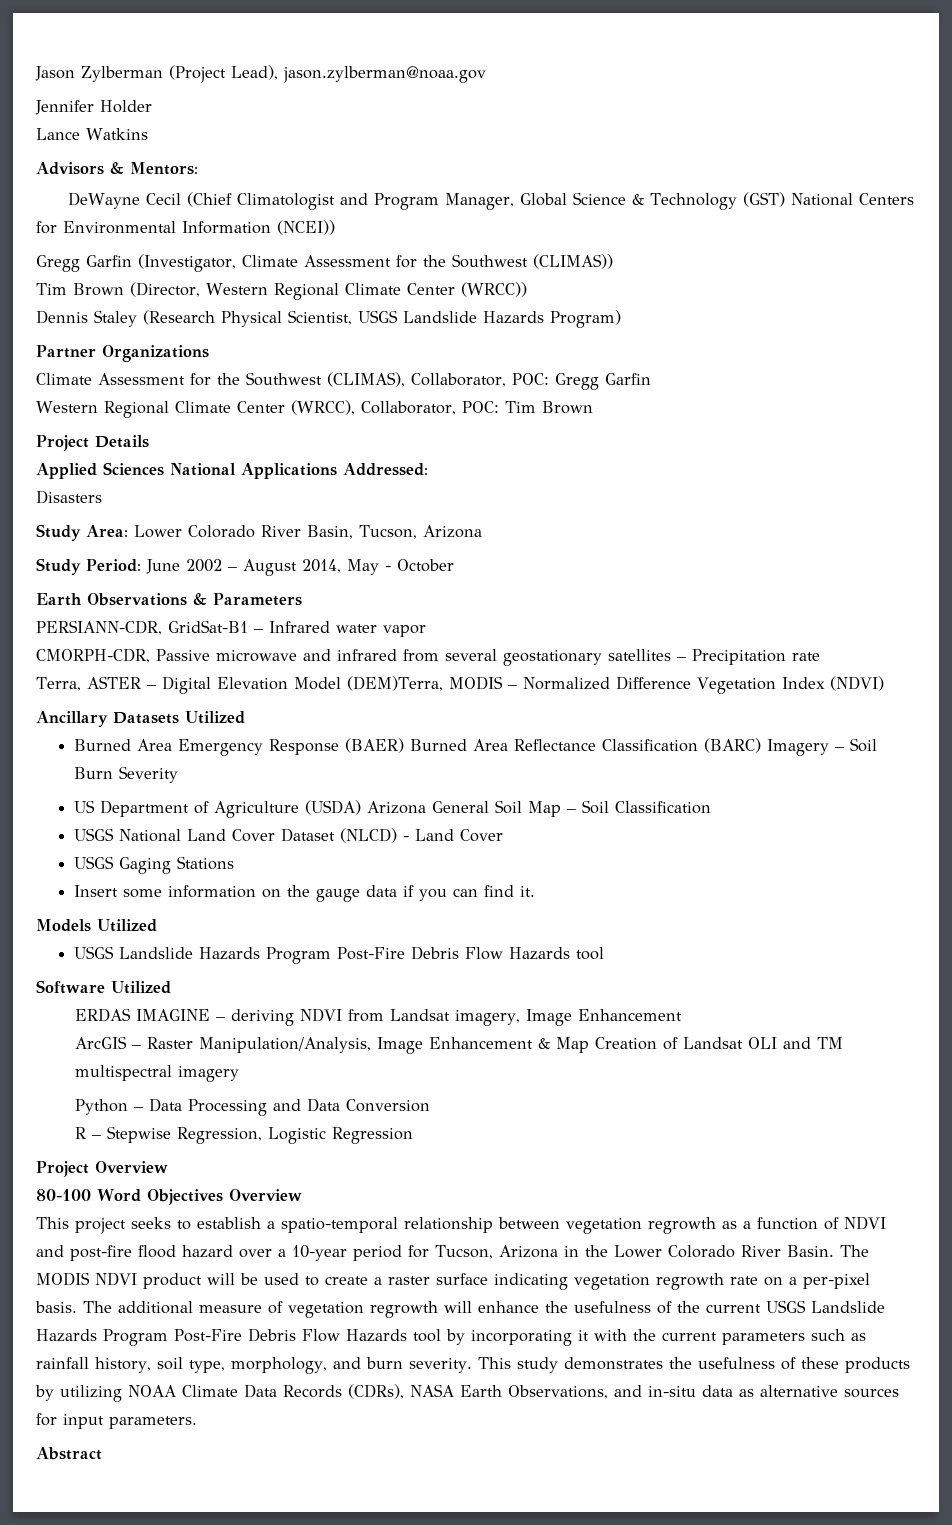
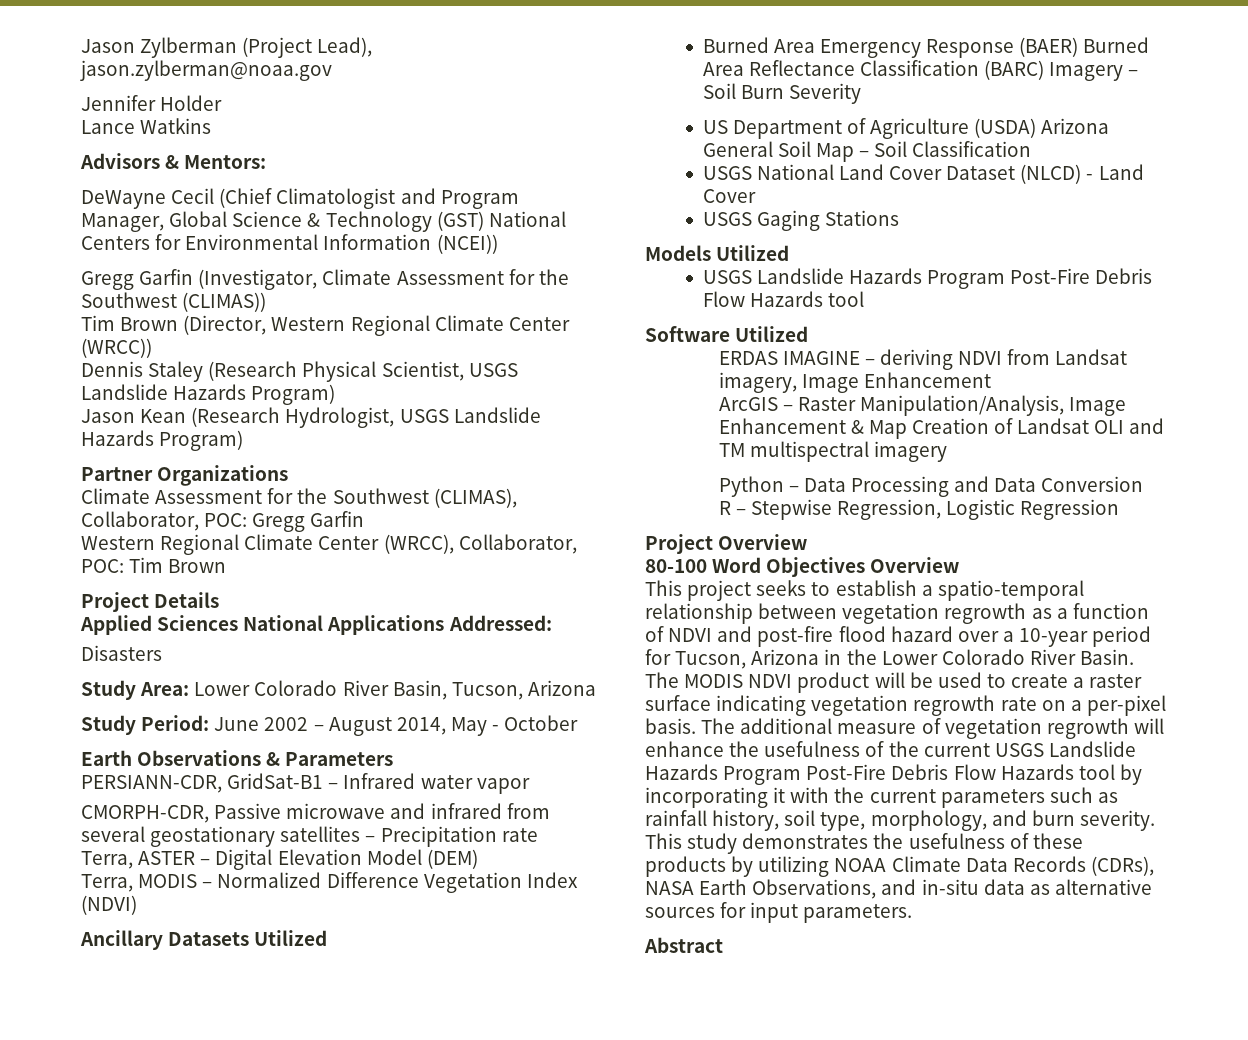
(621, 319) none -> [81,407,541,428] [81,430,244,451] // Jason Kean (Research Hydrologist, USGS Landslide Hazards Program)
[346,676,443,691] (DEM)Terra, -> [426,849,478,869] [81,874,133,892] (DEM) // Terra,
[73,885,535,902] // Insert some information on the gauge data if you can find it. -> (899, 218) none

